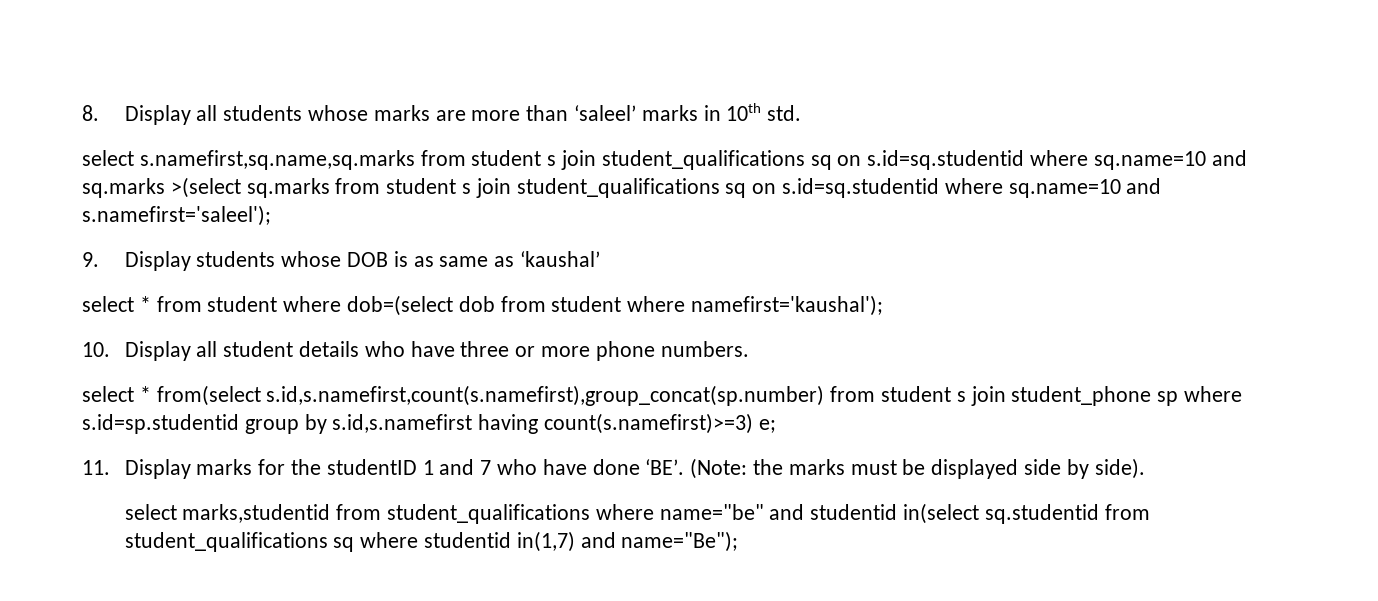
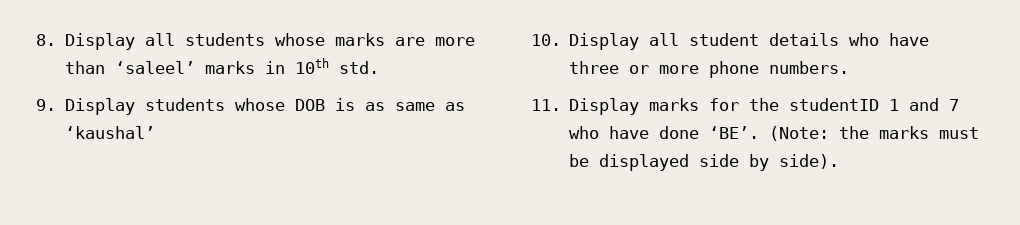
[82,150,1247,170] [82,177,1162,198] [82,205,271,226] // select s.namefirst,sq.name,sq.marks from student s join student_qualifications sq on s.id=sq.studentid where sq.name=10 and sq.marks >(select sq.marks from student s join student_qualifications sq on s.id=sq.studentid where sq.name=10 and s.namefirst='saleel'); -> (380, 67) none
[82,295,884,316] // select * from student where dob=(select dob from student where namefirst='kaushal'); -> (156, 132) none
[82,385,1243,406] [82,413,776,434] // select * from(select s.id,s.namefirst,count(s.namefirst),group_concat(sp.number) from student s join student_phone sp where s.id=sp.studentid group by s.id,s.namefirst having count(s.namefirst)>=3) e; -> (850, 67) none
[124,503,1150,524] [124,531,739,552] // select marks,studentid from student_qualifications where name="be" and studentid in(select sq.studentid from student_qualifications sq where studentid in(1,7) and name="Be"); -> (840, 161) none

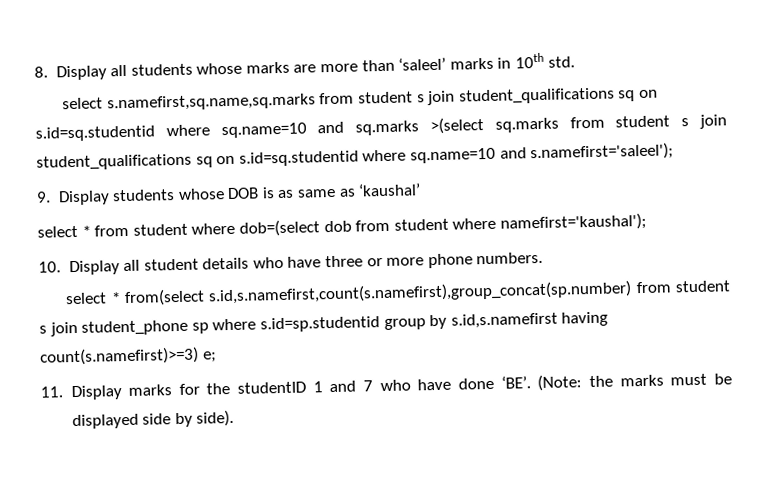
(380, 67) none -> [62,87,658,112] [35,114,727,142] [36,142,675,171] // select s.namefirst,sq.name,sq.marks from student s join student_qualifications sq on s.id=sq.studentid where sq.name=10 and sq.marks >(select sq.marks from student s join student_qualifications sq on s.id=sq.studentid where sq.name=10 and s.namefirst='saleel');
(156, 132) none -> [37,212,647,238] // select * from student where dob=(select dob from student where namefirst='kaushal');
(850, 67) none -> [65,280,732,307] [39,311,609,337] [40,346,217,366] // select * from(select s.id,s.namefirst,count(s.namefirst),group_concat(sp.number) from student s join student_phone sp where s.id=sp.studentid group by s.id,s.namefirst having count(s.namefirst)>=3) e;

